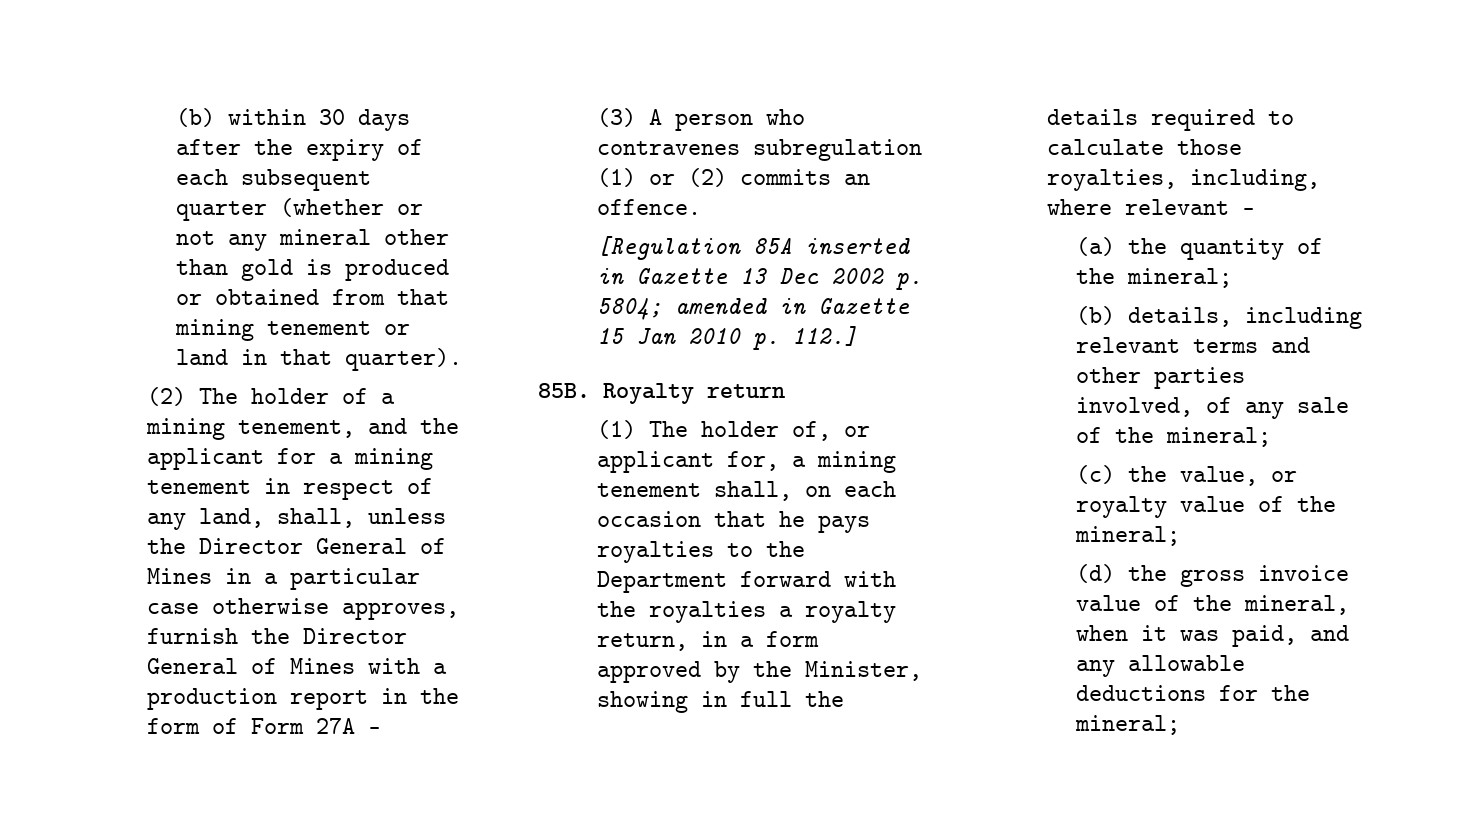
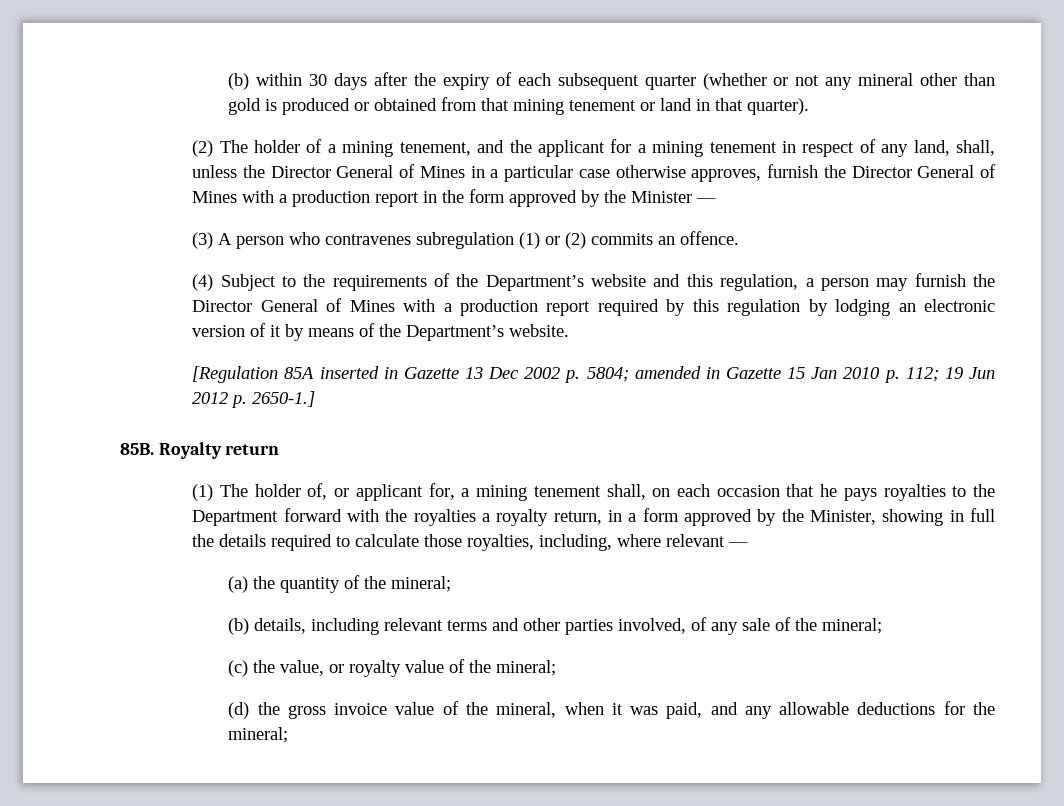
[211,718,355,734] of Form 27A -> [509,190,693,207] approved by the Minister
(701, 207) none -> [192,273,996,291] [192,298,995,316] [192,323,570,341] // (4) Subject to the requirements of the Department’s website and this regulation, a person may furnish the Director General of Mines with a production report required by this regulation by lodging an electronic version of it by means of the Department’s website.
[791,326,857,346] 112.] -> [905,367,995,382] [192,391,316,408] 112; 19 Jun 2012 p. 2650-1.]

